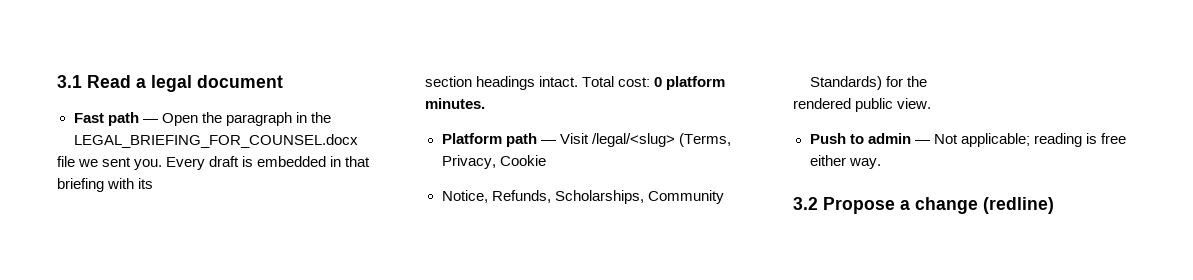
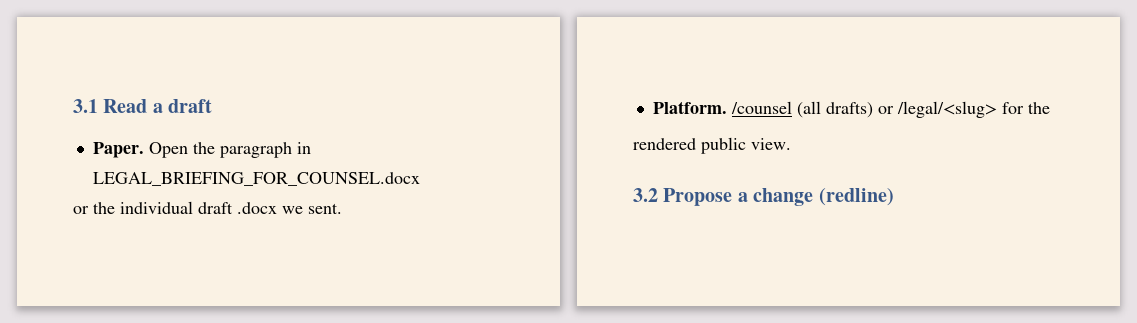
[151,75,283,92] [73,112,158,126] legal document // Fast path — -> [168,99,213,113] [92,142,144,158] draft // Paper.
[310,112,331,123] the -> (311, 148) none
[57,156,371,170] [57,178,154,192] [425,76,726,90] [425,98,485,109] [441,133,731,147] [441,155,546,169] [441,190,724,204] [809,76,882,90] file we sent you. Every draft is embedded in that briefing with its // section headings intact. Total cost: 0 platform minutes. // Platform path — Visit /legal/<slug> (Terms, Privacy, Cookie // Notice, Refunds, Scholarships, Community Standards) -> [73,201,342,214] [652,101,997,118] or the individual draft .docx we sent. // Platform. /counsel (all drafts) or /legal/<slug>
[809,133,1126,147] [809,155,881,169] // Push to admin — Not applicable; reading is free either way. -> (791, 144) none

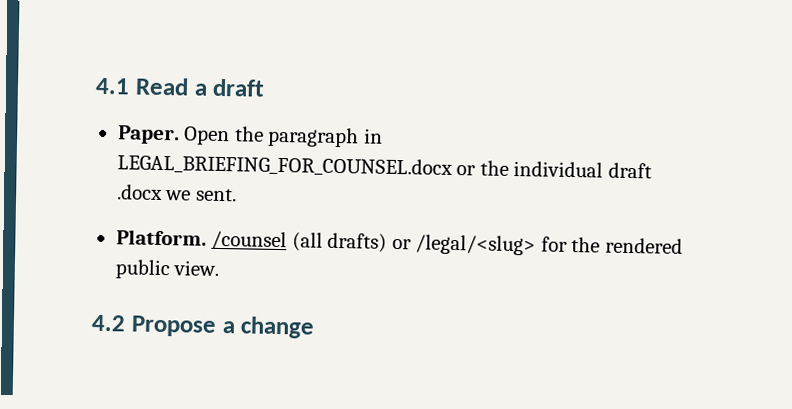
[73,99,98,113] 3.1 -> [95,77,130,95] 4.1
(420, 179) // -> (453, 165) none
(1050, 108) // -> (601, 245) none
[633,188,658,202] 3.2 -> [91,314,126,332] 4.2
[818,188,894,206] (redline) -> (316, 327) none

